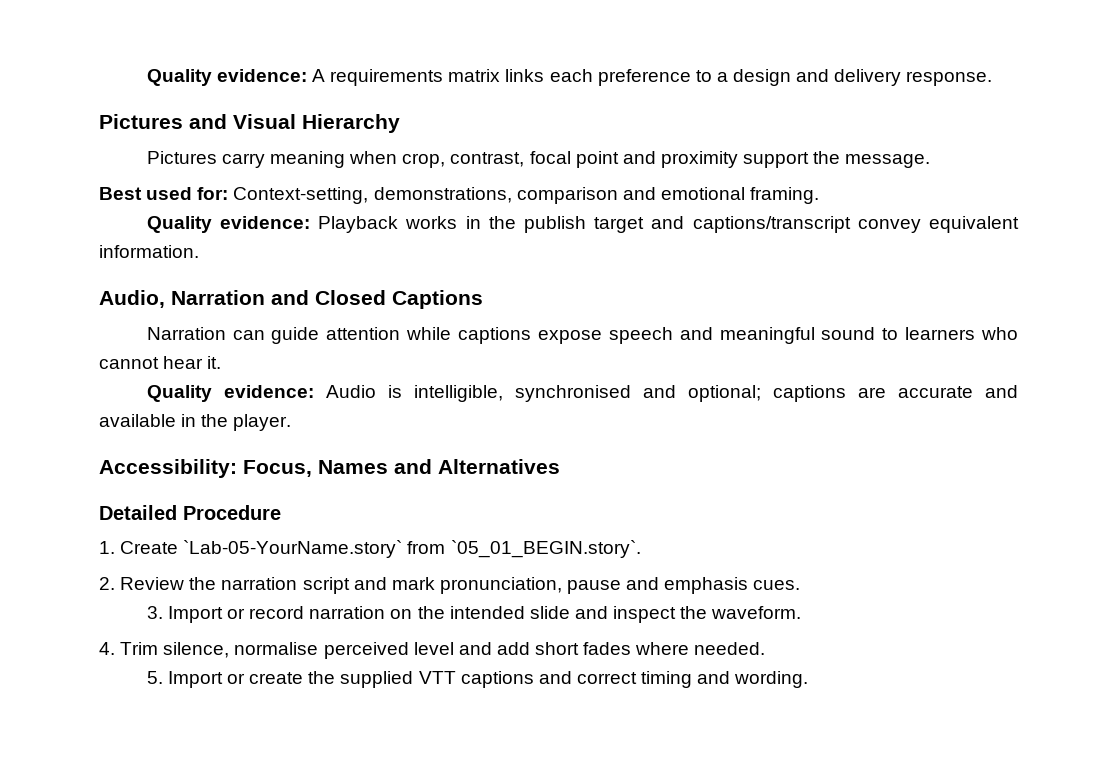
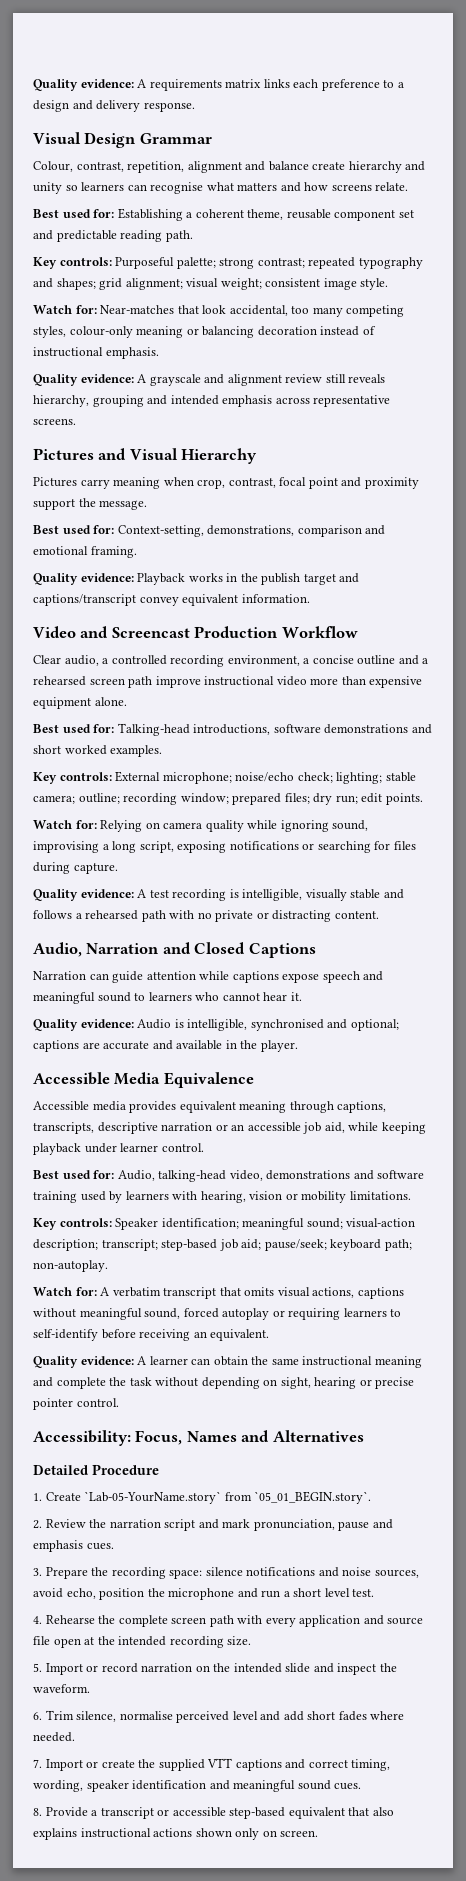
(993, 78) none -> [33,132,212,148] [33,161,426,173] [33,182,409,194] [33,208,414,221] [33,230,193,242] [33,257,423,269] [33,278,389,290] [33,305,405,317] [33,326,376,338] [33,347,159,359] [33,374,386,386] [33,395,391,407] [33,418,76,425] // Visual Design Grammar // Colour, contrast, repetition, alignment and balance create hierarchy and unity so learners can recognise what matters and how screens relate. // Best used for: Establishing a coherent theme, reusable component set and predictable reading path. // Key controls: Purposeful palette; strong contrast; repeated typography and shapes; grid alignment; visual weight; consistent image style. // Watch for: Near-matches that look accidental, too many competing styles, colour-only meaning or balancing decoration instead of instructional emphasis. // Quality evidence: A grayscale and alignment review still reveals hierarchy, grouping and intended emphasis across representative screens.
(199, 251) none -> [33,626,358,638] [33,655,429,667] [33,676,423,688] [33,697,127,709] [33,723,432,736] [33,745,163,757] [33,771,416,784] [33,793,423,805] [33,820,369,832] [33,841,416,853] [33,862,118,874] [33,889,404,901] [33,910,379,922] // Video and Screencast Production Workflow // Clear audio, a controlled recording environment, a concise outline and a rehearsed screen path improve instructional video more than expensive equipment alone. // Best used for: Talking-head introductions, software demonstrations and short worked examples. // Key controls: External microphone; noise/echo check; lighting; stable camera; outline; recording window; prepared files; dry run; edit points. // Watch for: Relying on camera quality while ignoring sound, improvising a long script, exposing notifications or searching for files during capture. // Quality evidence: A test recording is intelligible, visually stable and follows a rehearsed path with no private or distracting content.
(292, 422) none -> [33,1072,254,1088] [33,1101,387,1113] [33,1122,426,1134] [33,1143,204,1155] [33,1170,425,1182] [33,1191,411,1203] [33,1218,416,1230] [33,1239,412,1251] [33,1260,108,1272] [33,1287,404,1299] [33,1308,402,1320] [33,1329,270,1341] [33,1356,422,1368] [33,1377,415,1389] [33,1398,119,1410] // Accessible Media Equivalence // Accessible media provides equivalent meaning through captions, transcripts, descriptive narration or an accessible job aid, while keeping playback under learner control. // Best used for: Audio, talking-head video, demonstrations and software training used by learners with hearing, vision or mobility limitations. // Key controls: Speaker identification; meaningful sound; visual-action description; transcript; step-based job aid; pause/seek; keyboard path; non-autoplay. // Watch for: A verbatim transcript that omits visual actions, captions without meaningful sound, forced autoplay or requiring learners to self-identify before receiving an equivalent. // Quality evidence: A learner can obtain the same instructional meaning and complete the task without depending on sight, hearing or precise pointer control.
(163, 612) none -> [45,1567,419,1579] [33,1588,375,1600] [33,1615,424,1627] [33,1636,252,1648] [33,1663,42,1672] Prepare the recording space: silence notifications and noise sources, avoid echo, position the microphone and run a short level test. // 4. Rehearse the complete screen path with every application and source file open at the intended recording size. // 5.
[99,642,115,655] 4. -> [33,1712,42,1720] 6.
[146,671,163,684] 5. -> [33,1759,42,1768] 7.
[641,671,809,688] timing and wording. -> [351,1759,391,1771] [33,1780,362,1792] [33,1807,394,1819] [33,1828,319,1840] timing, wording, speaker identification and meaningful sound cues. // 8. Provide a transcript or accessible step-based equivalent that also explains instructional actions shown only on screen.

